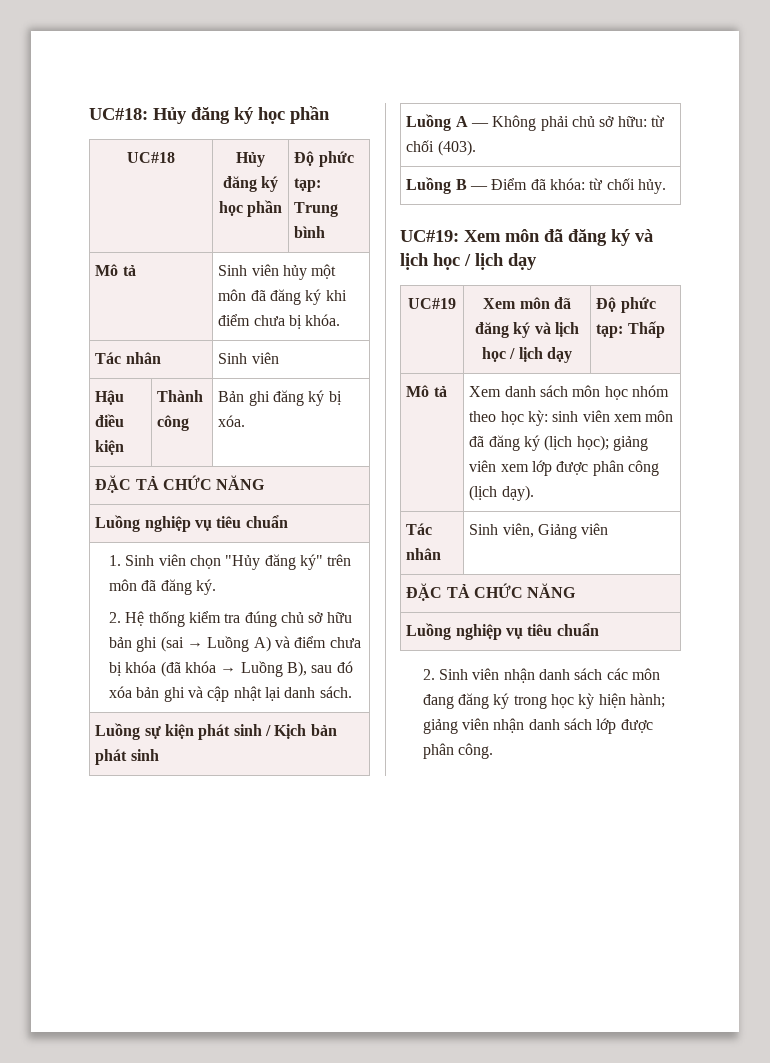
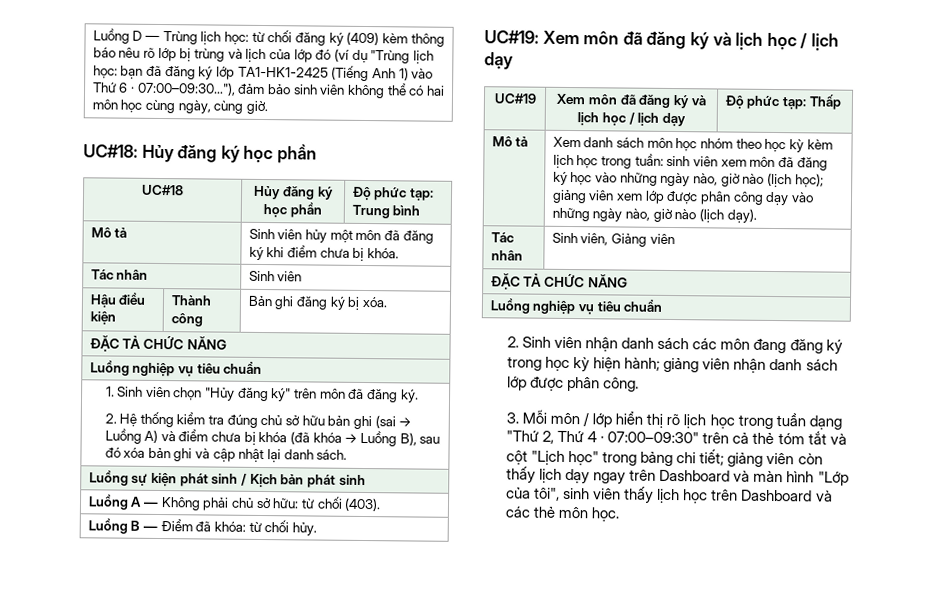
(89, 114) none -> [92,28,445,47] [92,47,434,64] [92,65,434,82] [92,81,445,99] [91,99,269,115] Luồng D — Trùng lịch học: từ chối đăng ký (409) kèm thông báo nêu rõ lớp bị trùng và lịch của lớp đó (ví dụ "Trùng lịch học: bạn đã đăng ký lớp TA1-HK1-2425 (Tiếng Anh 1) vào Thứ 6 · 07:00–09:30…"), đảm bảo sinh viên không thể có hai môn học cùng ngày, cùng giờ. //
[528,410,549,426] kỳ: -> [789,139,833,153] [552,153,664,169] kỳ kèm lịch học trong tuần:
(541, 443) none -> [570,172,765,187] học vào những ngày nào, giờ nào
(660, 468) none -> [765,191,815,206] [551,207,697,223] dạy vào những ngày nào, giờ nào
(493, 751) none -> [506,409,842,430] [506,430,847,445] [506,449,823,467] [506,466,849,486] [506,486,833,504] [505,506,620,522] // 3. Mỗi môn / lớp hiển thị rõ lịch học trong tuần dạng "Thứ 2, Thứ 4 · 07:00–09:30" trên cả thẻ tóm tắt và cột "Lịch học" trong bảng chi tiết; giảng viên còn thấy lịch dạy ngay trên Dashboard và màn hình "Lớp của tôi", sinh viên thấy lịch học trên Dashboard và các thẻ môn học.

